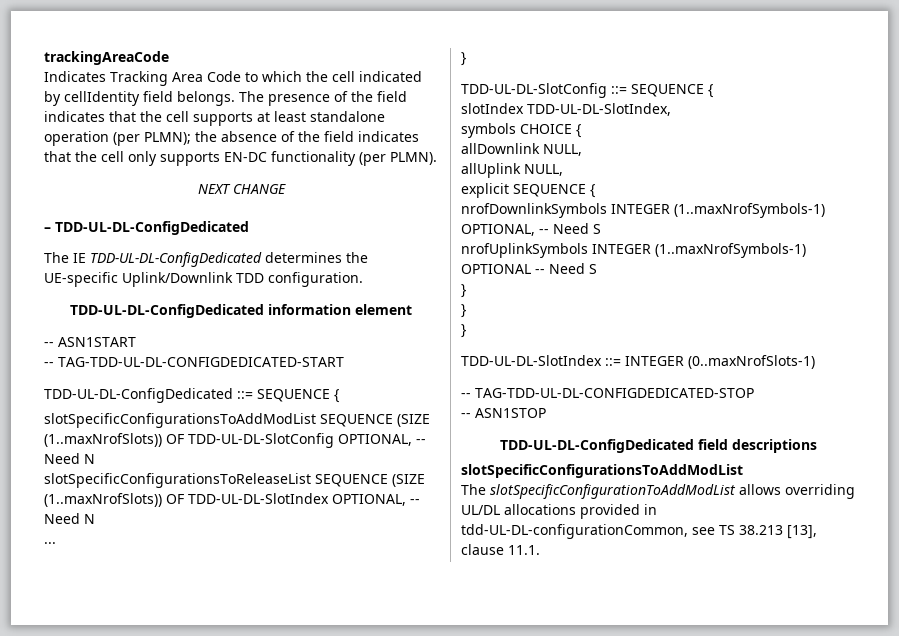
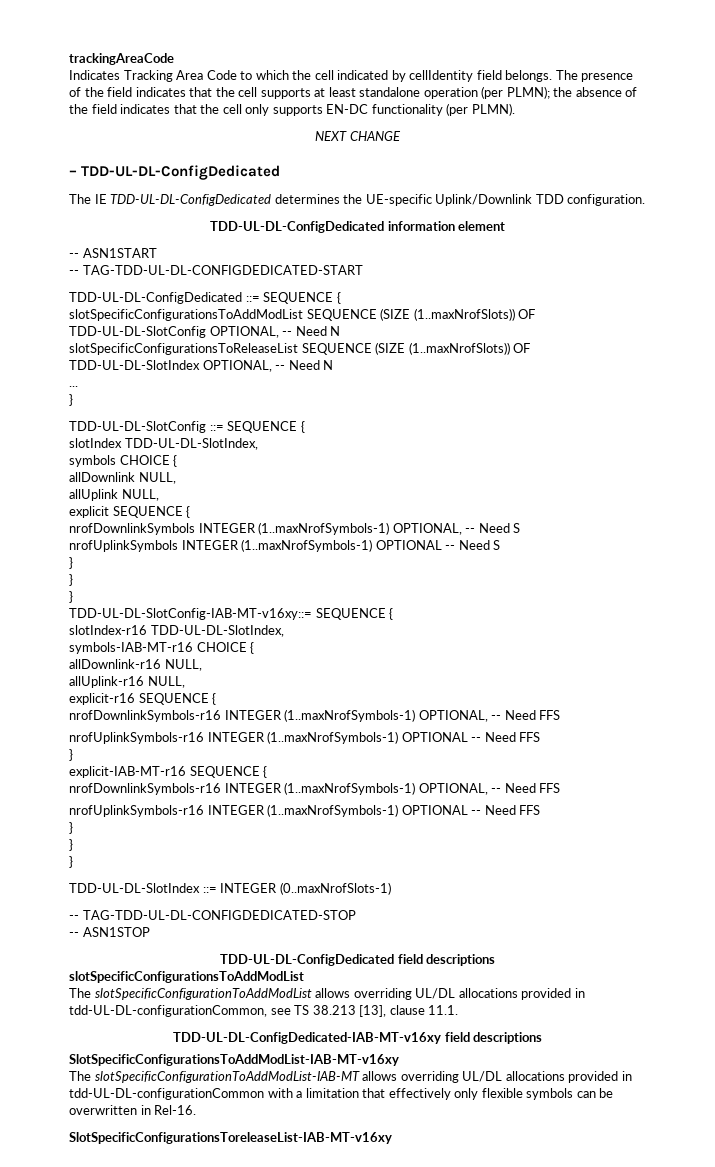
(466, 331) none -> [69,608,394,620] [69,625,284,637] [69,642,255,654] [69,659,202,671] [69,676,185,688] [69,693,217,705] [69,709,561,722] [69,731,541,744] [69,749,73,761] [69,766,268,778] [69,782,561,795] [69,804,541,817] [69,822,73,834] [69,839,73,851] [69,856,73,868] // TDD-UL-DL-SlotConfig-IAB-MT-v16xy::= SEQUENCE { // slotIndex-r16 TDD-UL-DL-SlotIndex, // symbols-IAB-MT-r16 CHOICE { // allDownlink-r16 NULL, // allUplink-r16 NULL, // explicit-r16 SEQUENCE { // nrofDownlinkSymbols-r16 INTEGER (1..maxNrofSymbols-1) OPTIONAL, -- Need FFS // nrofUplinkSymbols-r16 INTEGER (1..maxNrofSymbols-1) OPTIONAL -- Need FFS // } // explicit-IAB-MT-r16 SEQUENCE { // nrofDownlinkSymbols-r16 INTEGER (1..maxNrofSymbols-1) OPTIONAL, -- Need FFS // nrofUplinkSymbols-r16 INTEGER (1..maxNrofSymbols-1) OPTIONAL -- Need FFS // } // } // }
(540, 550) none -> [172,1032,543,1044] [69,1054,399,1066] [69,1071,632,1083] [69,1088,614,1100] [69,1105,197,1115] [69,1132,392,1144] // TDD-UL-DL-ConfigDedicated-IAB-MT-v16xy field descriptions // SlotSpecificConfigurationsToAddModList-IAB-MT-v16xy // The slotSpecificConfigurationToAddModList-IAB-MT allows overriding UL/DL allocations provided in tdd-UL-DL-configurationCommon with a limitation that effectively only flexible symbols can be overwritten in Rel-16. // SlotSpecificConfigurationsToreleaseList-IAB-MT-v16xy

